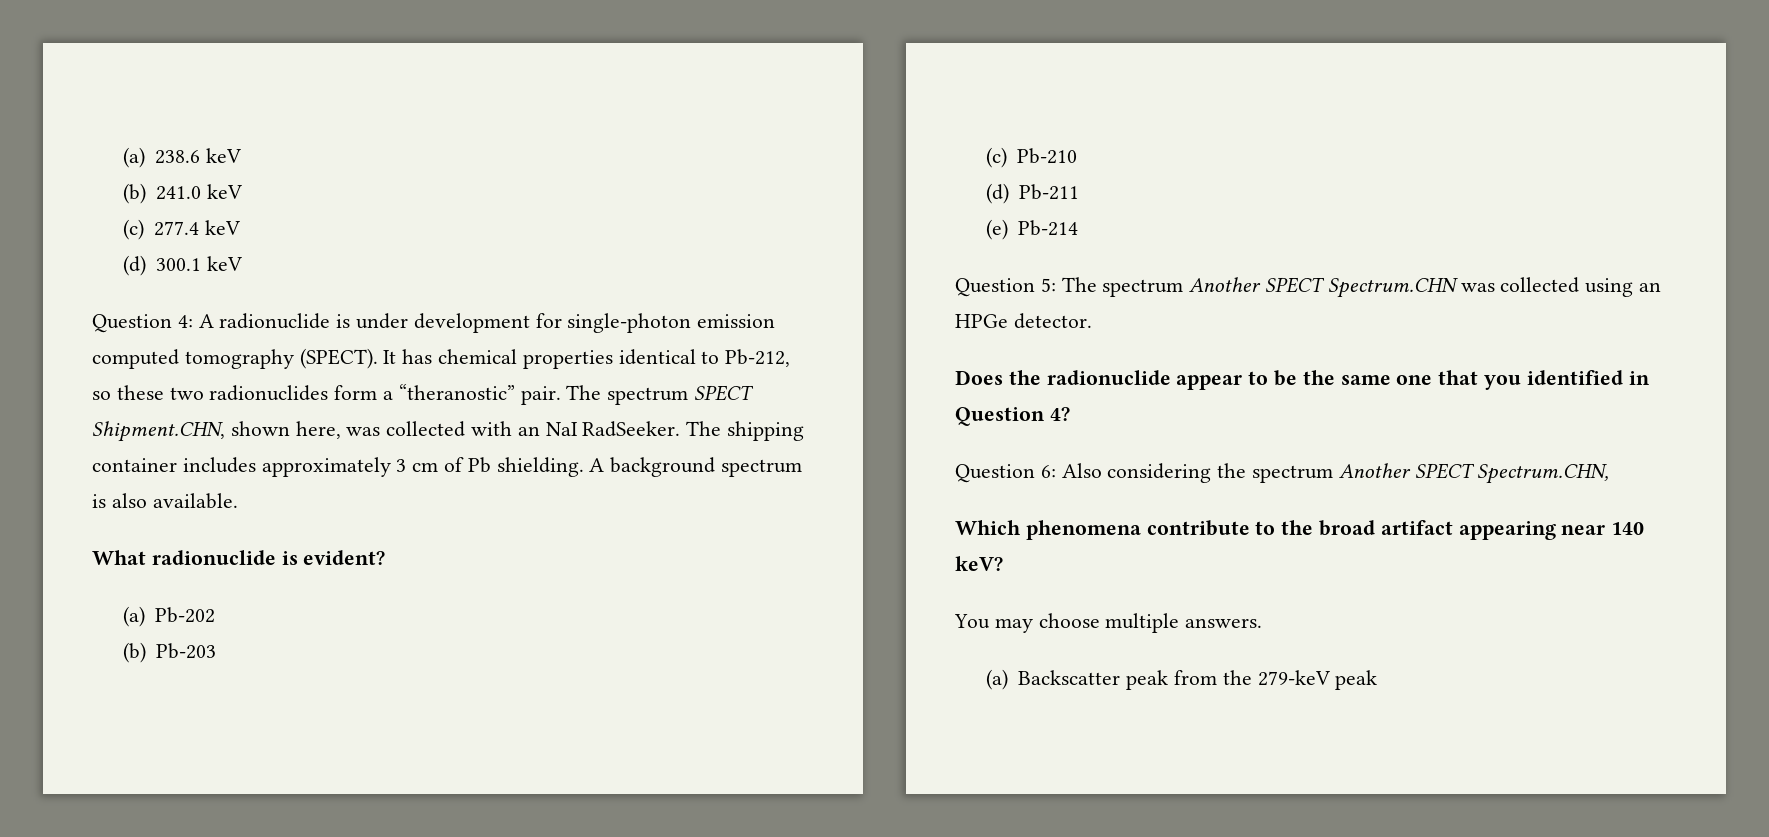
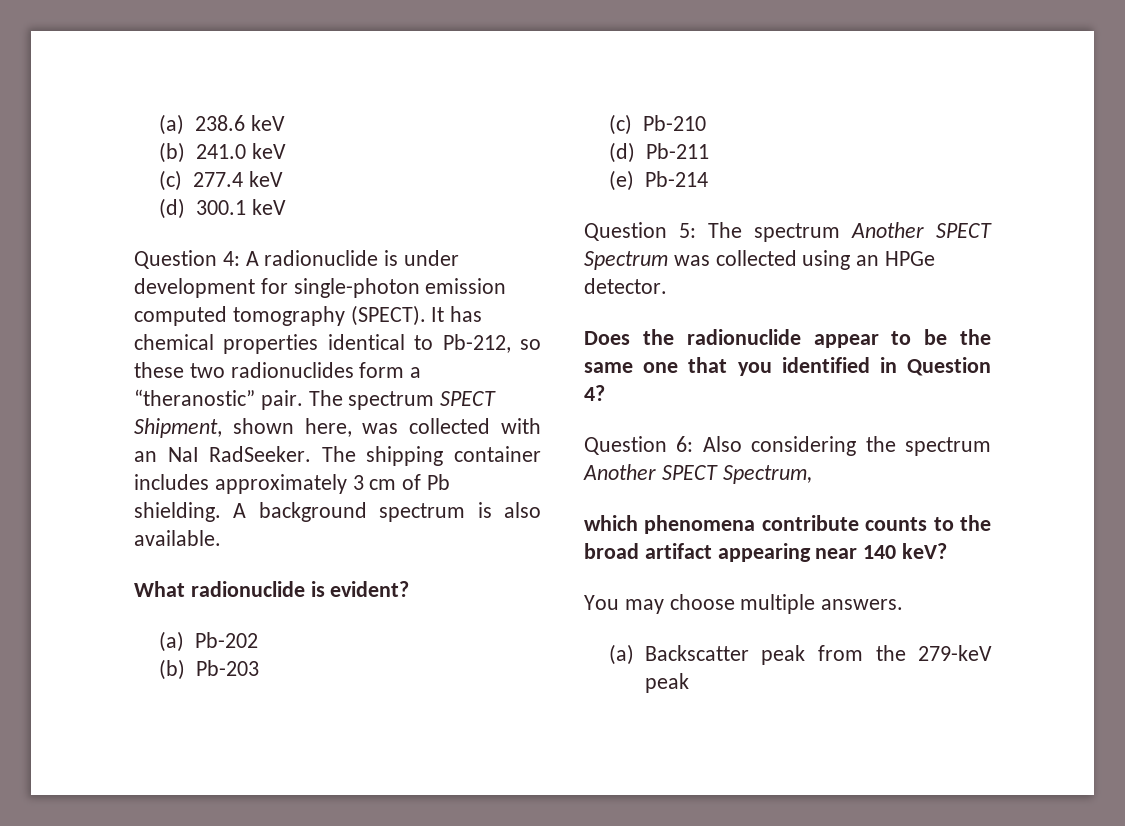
[92,421,225,442] Shipment.CHN, -> [134,418,222,438] Shipment,
[1327,278,1458,298] Spectrum.CHN -> [584,251,668,270] Spectrum
[1477,464,1610,484] [955,520,1021,535] Spectrum.CHN, // Which -> [722,465,812,484] [584,515,638,531] Spectrum, // which
(1250, 528) none -> [865,517,928,531] counts

